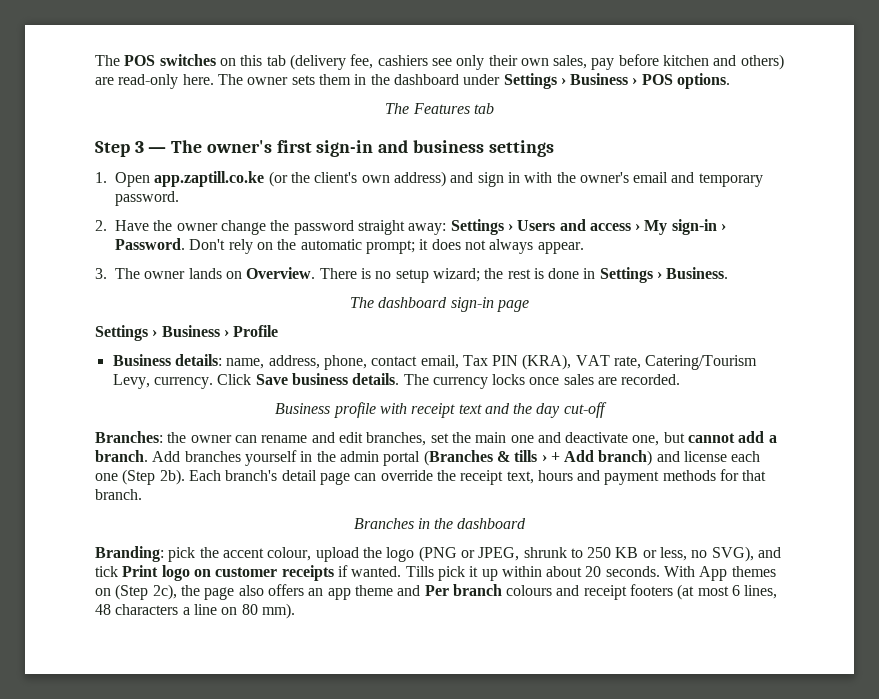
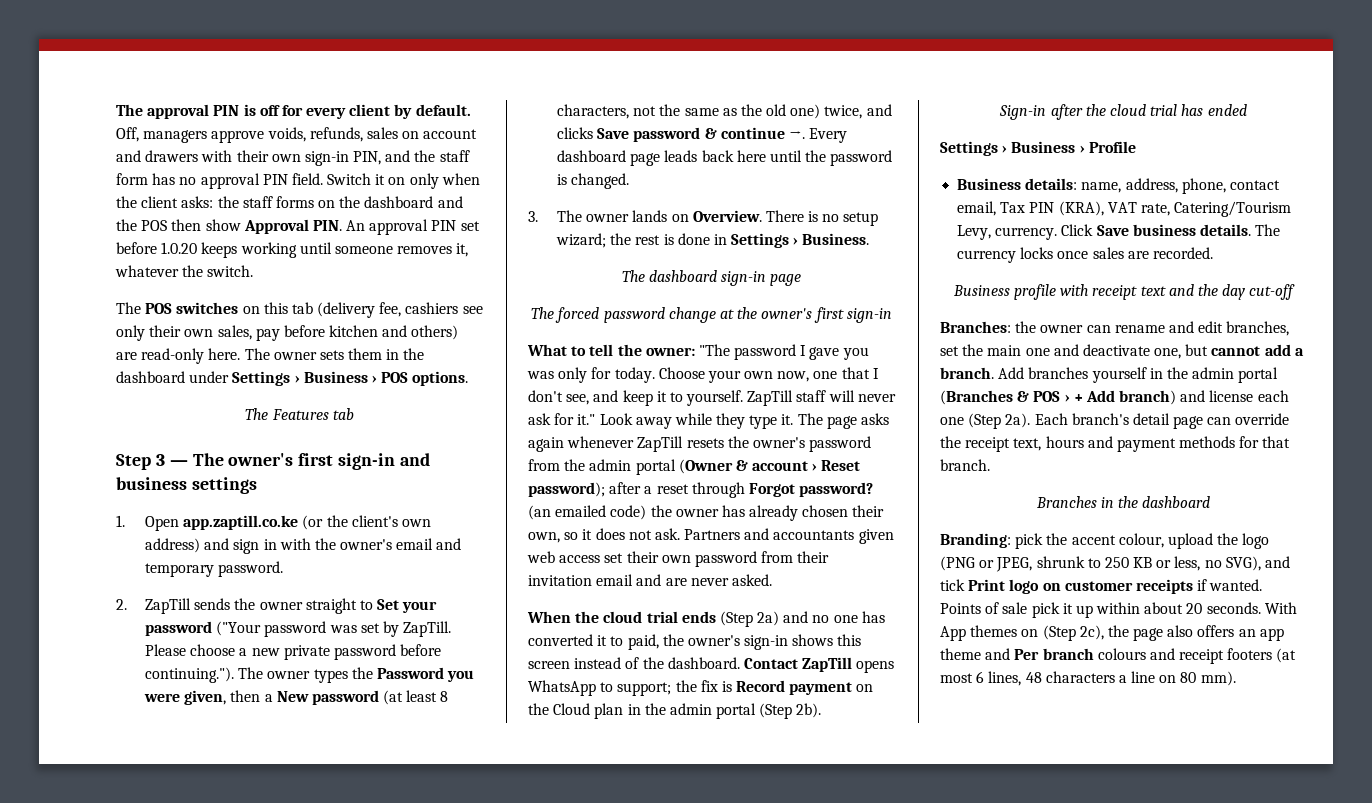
[95,55,120,66] The -> [116,104,471,119] [116,127,478,143] [116,150,470,166] [116,173,480,189] [116,196,463,208] [116,219,480,235] [116,242,469,258] [115,265,254,277] [116,302,141,314] The approval PIN is off for every client by default. Off, managers approve voids, refunds, sales on account and drawers with their own sign-in PIN, and the staff form has no approval PIN field. Switch it on only when the client asks: the staff forms on the dashboard and the POS then show Approval PIN. An approval PIN set before 1.0.20 keeps working until someone removes it, whatever the switch. // The
[115,219,727,235] [115,238,584,254] Have the owner change the password straight away: Settings › Users and access › My sign-in › Password. Don't rely on the automatic prompt; it does not always appear. -> [144,598,438,614] [144,621,452,637] [144,644,442,660] [144,667,475,683] [143,690,449,705] [556,104,892,119] [556,127,848,143] [556,150,893,166] [556,173,630,189] ZapTill sends the owner straight to Set your password ("Your password was set by ZapTill. Please choose a new private password before continuing."). The owner types the Password you were given, then a New password (at least 8 characters, not the same as the old one) twice, and clicks Save password & continue →. Every dashboard page leads back here until the password is changed.
(529, 306) none -> [531,307,892,323] [527,344,869,360] [527,367,879,383] [528,390,896,406] [528,413,890,429] [528,436,872,452] [528,459,861,475] [528,482,874,498] [528,505,885,521] [528,528,894,544] [527,551,830,567] [528,574,772,586] [527,611,885,627] [528,634,862,650] [528,657,895,673] [528,680,874,696] [528,703,822,719] [999,104,1247,120] // The forced password change at the owner's first sign-in // What to tell the owner: "The password I gave you was only for today. Choose your own now, one that I don't see, and keep it to yourself. ZapTill staff will never ask for it." Look away while they type it. The page asks again whenever ZapTill resets the owner's password from the admin portal (Owner & account › Reset password); after a reset through Forgot password? (an emailed code) the owner has already chosen their own, so it does not ask. Partners and accountants given web access set their own password from their invitation email and are never asked. // When the cloud trial ends (Step 2a) and no one has converted it to paid, the owner's sign-in shows this screen instead of the dashboard. Contact ZapTill opens WhatsApp to support; the fix is Record payment on the Cloud plan in the admin portal (Step 2b). // Sign-in after the cloud trial has ended
[514,450,538,462] tills -> [1033,391,1061,402] POS
[159,469,185,485] 2b). -> [1005,413,1031,428] 2a).
[405,566,434,577] Tills -> [940,602,1028,614] Points of sale

